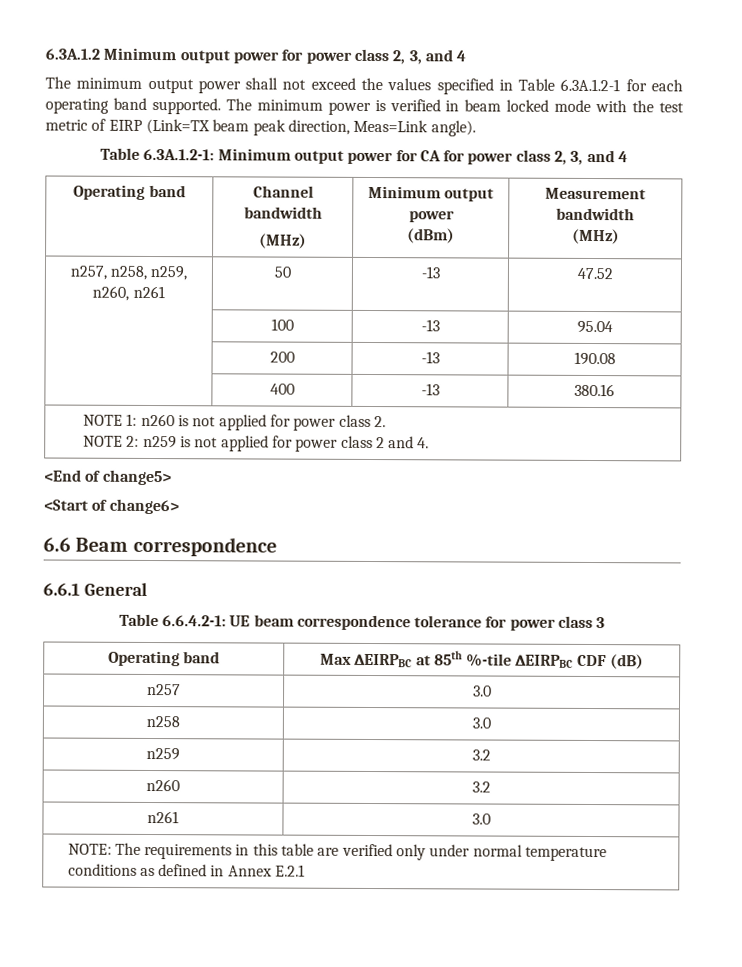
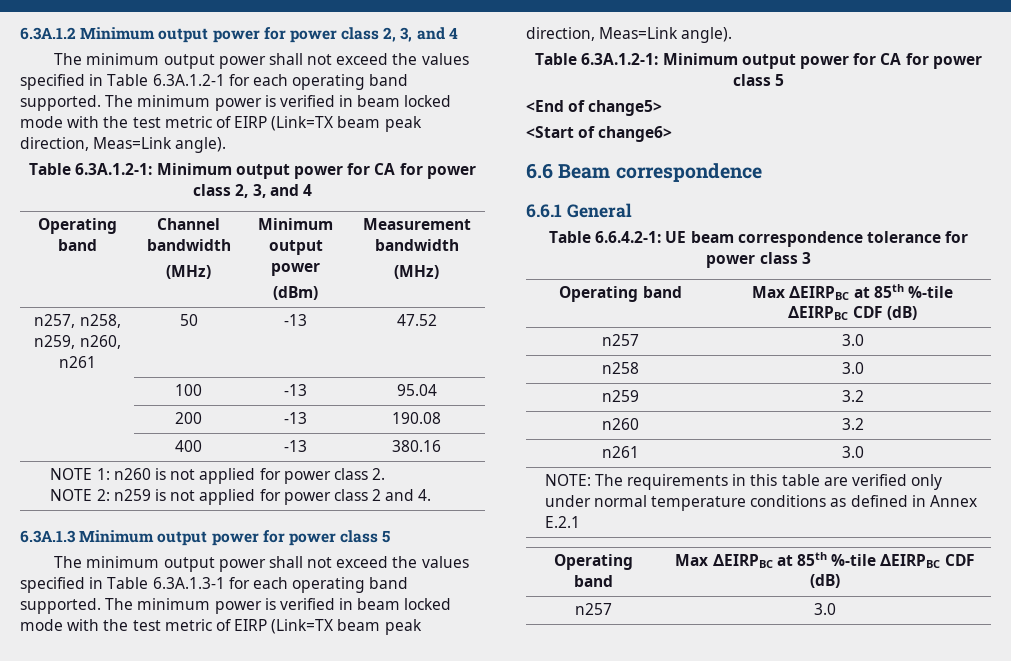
(430, 443) none -> [20,530,391,546] [54,556,469,572] [20,577,409,593] [20,598,452,614] [20,619,422,635] [526,27,733,43] [535,53,982,69] [732,74,785,86] // 6.3A.1.3 Minimum output power for power class 5 // The minimum output power shall not exceed the values specified in Table 6.3A.1.3-1 for each operating band supported. The minimum power is verified in beam locked mode with the test metric of EIRP (Link=TX beam peak direction, Meas=Link angle). // Table 6.3A.1.2-1: Minimum output power for CA for power class 5
(306, 870) none -> [553,554,633,570] [573,575,613,587] [675,552,975,568] [810,574,840,588] [574,603,612,615] [814,603,836,615] // Operating band | Max ∆EIRPBC at 85th %-tile ∆EIRPBC CDF (dB) // n257 | 3.0

